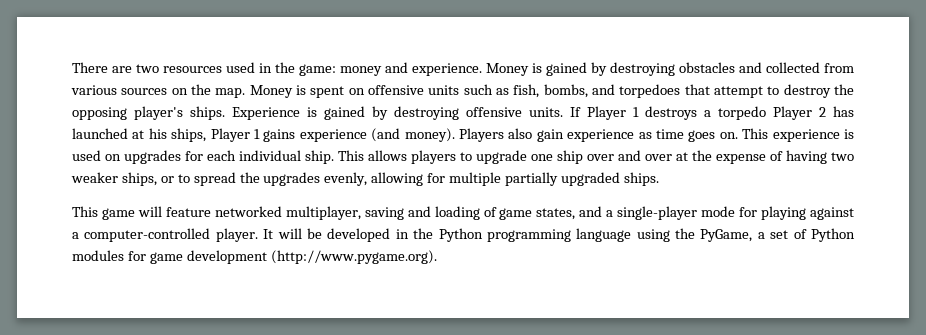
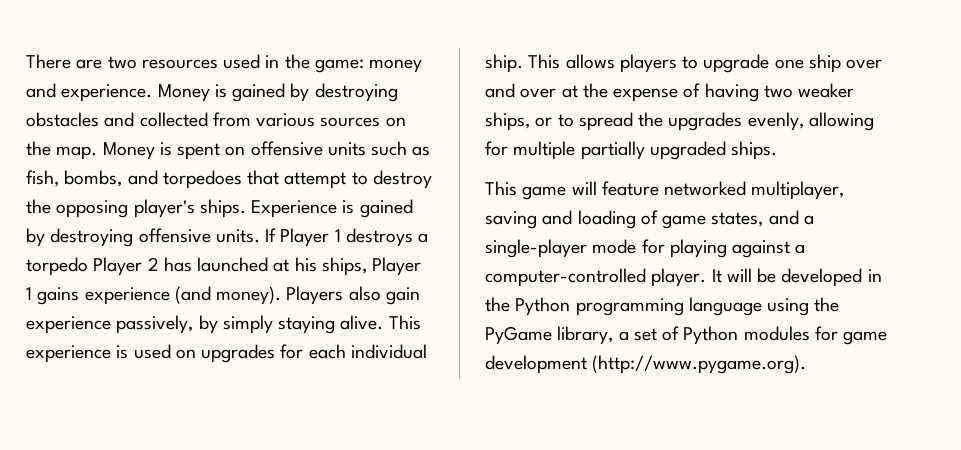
[638,129,738,142] as time goes on. -> [116,315,384,334] passively, by simply staying alive.
[700,229,753,242] PyGame, -> [485,326,614,345] PyGame library,

